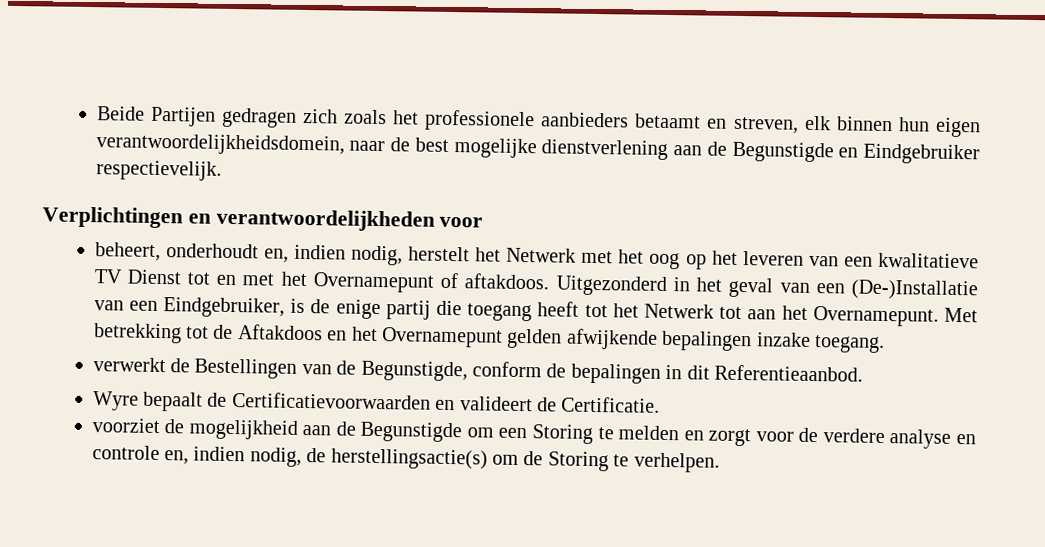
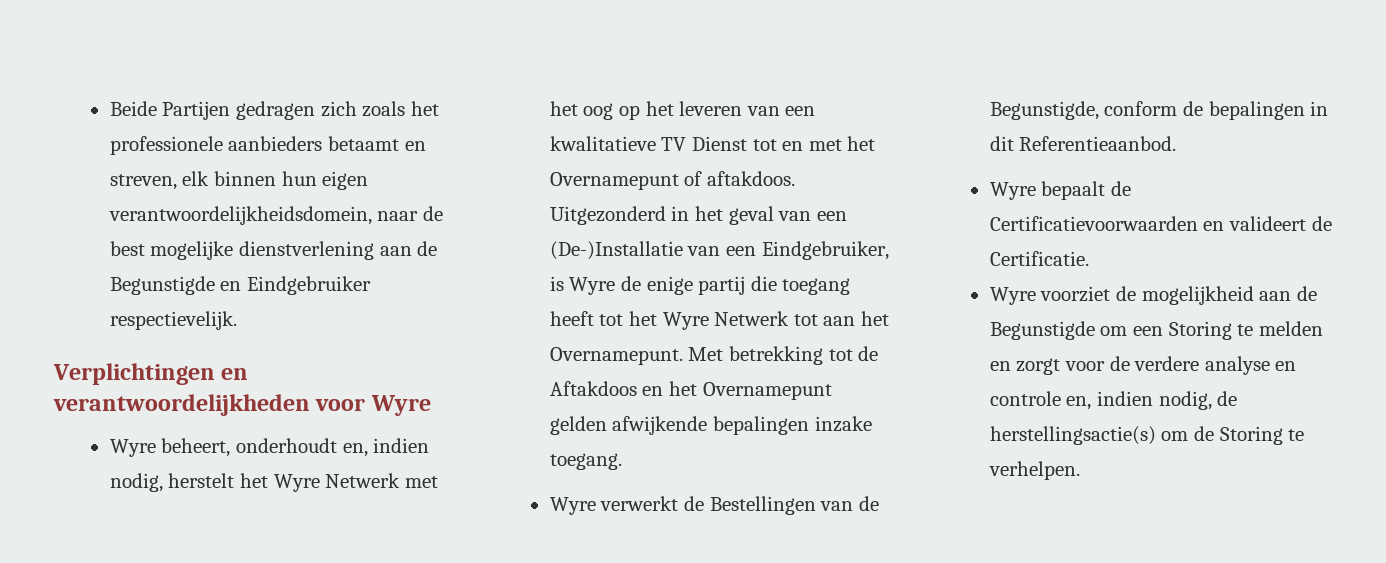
(484, 222) // -> [370,395,431,416] [109,439,156,457] Wyre // Wyre
(502, 254) none -> [273,474,320,492] Wyre
(306, 306) none -> [569,277,616,295] Wyre
(639, 310) none -> [662,312,709,330] Wyre
(885, 344) none -> [549,497,596,515] Wyre
(661, 404) none -> [989,287,1036,305] Wyre

